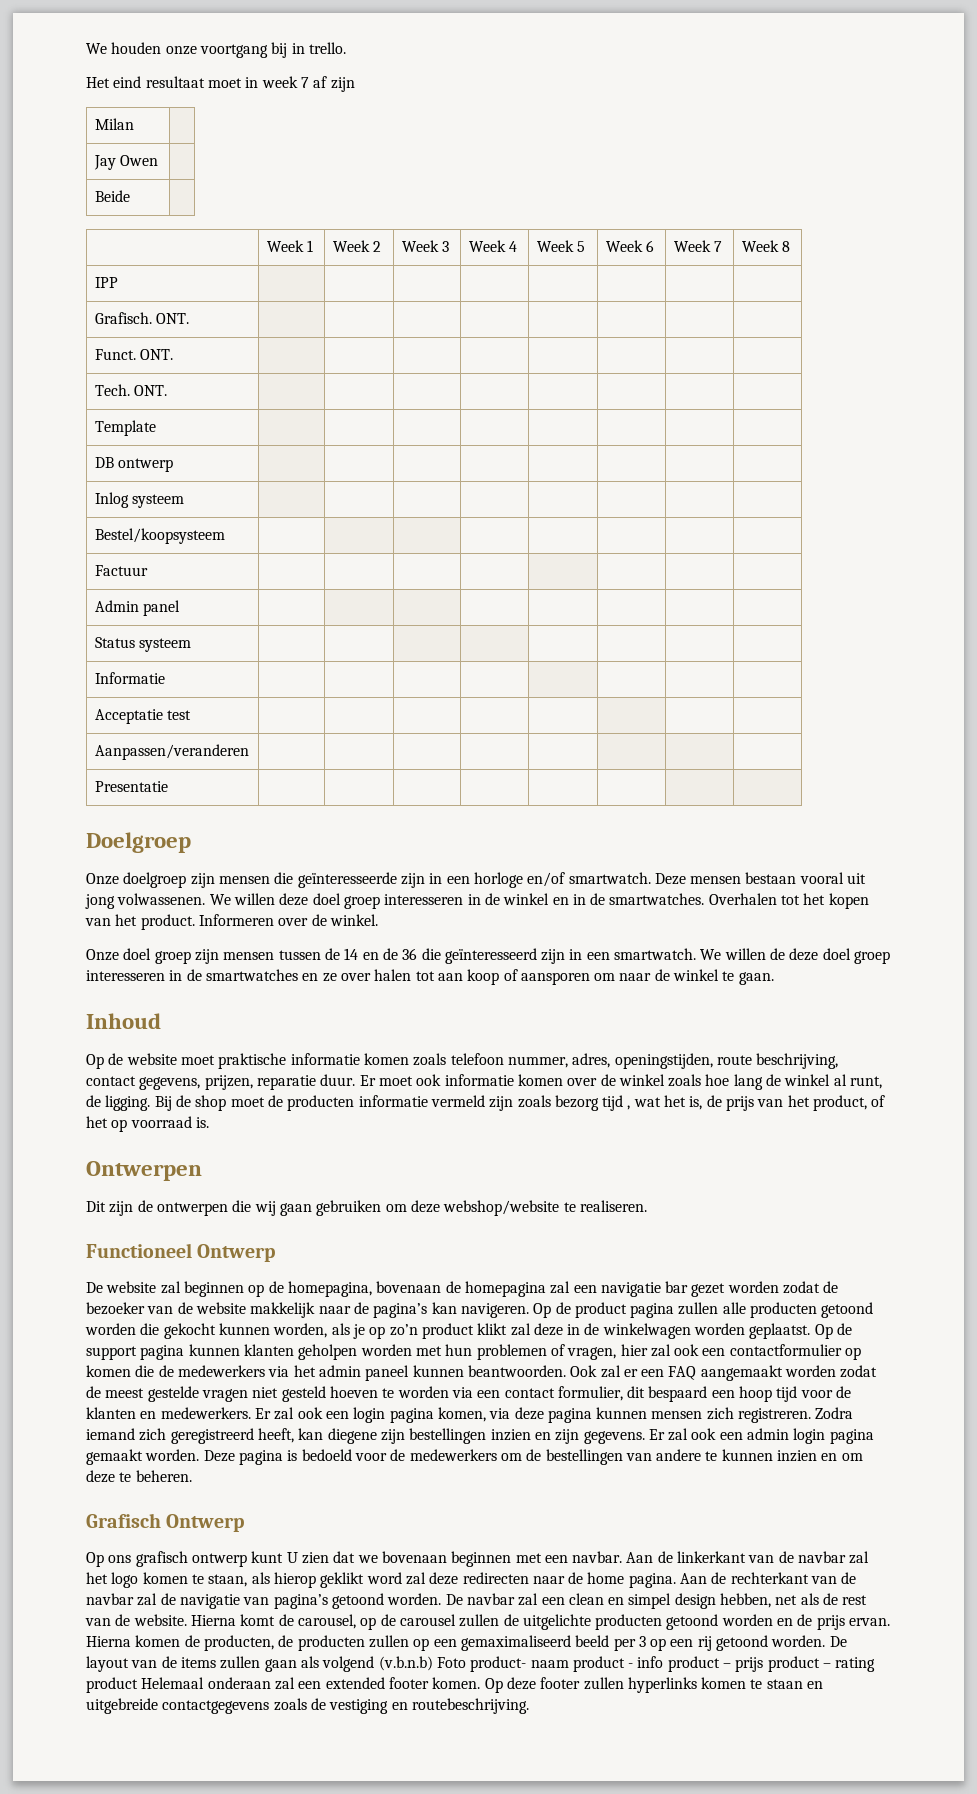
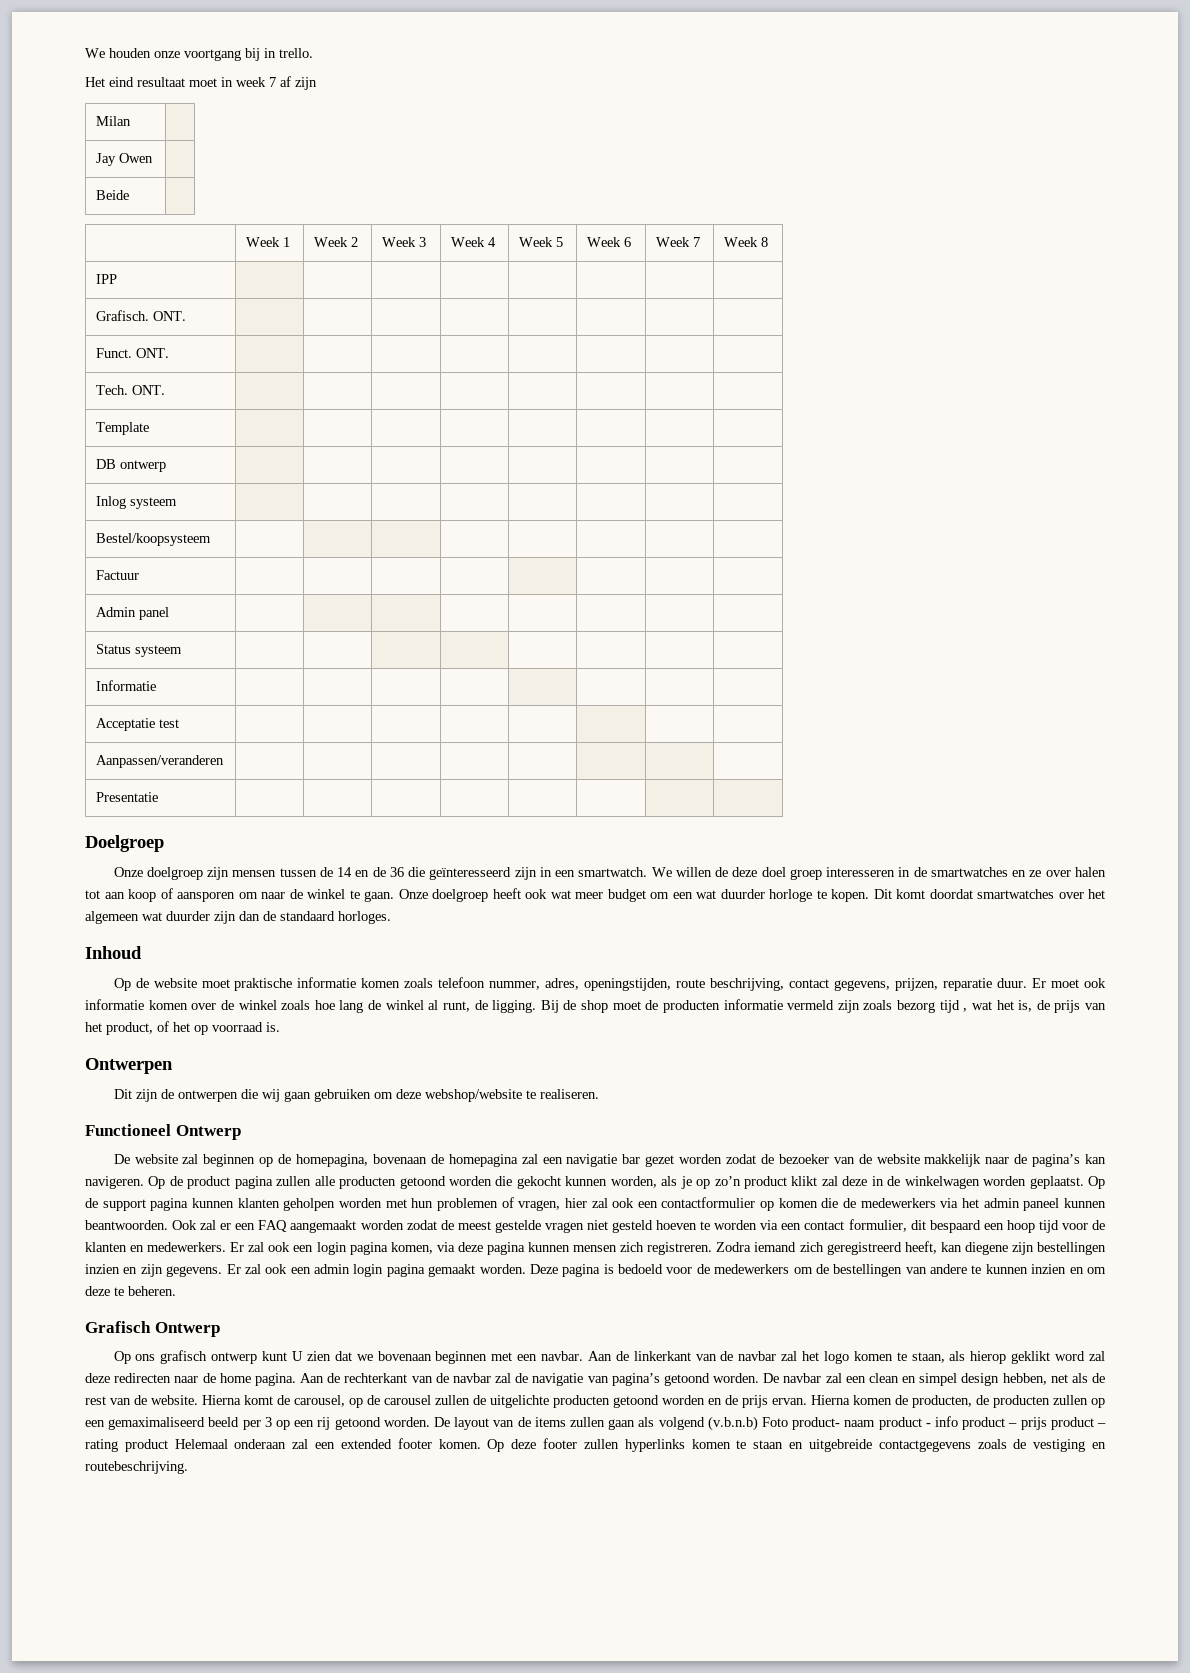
[274,872,867,888] [85,893,869,909] [85,914,378,930] [86,948,275,964] die geïnteresseerde zijn in een horloge en/of smartwatch. Deze mensen bestaan vooral uit jong volwassenen. We willen deze doel groep interesseren in de winkel en in de smartwatches. Overhalen tot het kopen van het product. Informeren over de winkel. // Onze doel groep zijn mensen -> (277, 873) none
(774, 978) none -> [398,888,1105,902] [85,911,391,924] Onze doelgroep heeft ook wat meer budget om een wat duurder horloge te kopen. Dit komt doordat smartwatches over het algemeen wat duurder zijn dan de standaard horloges.

